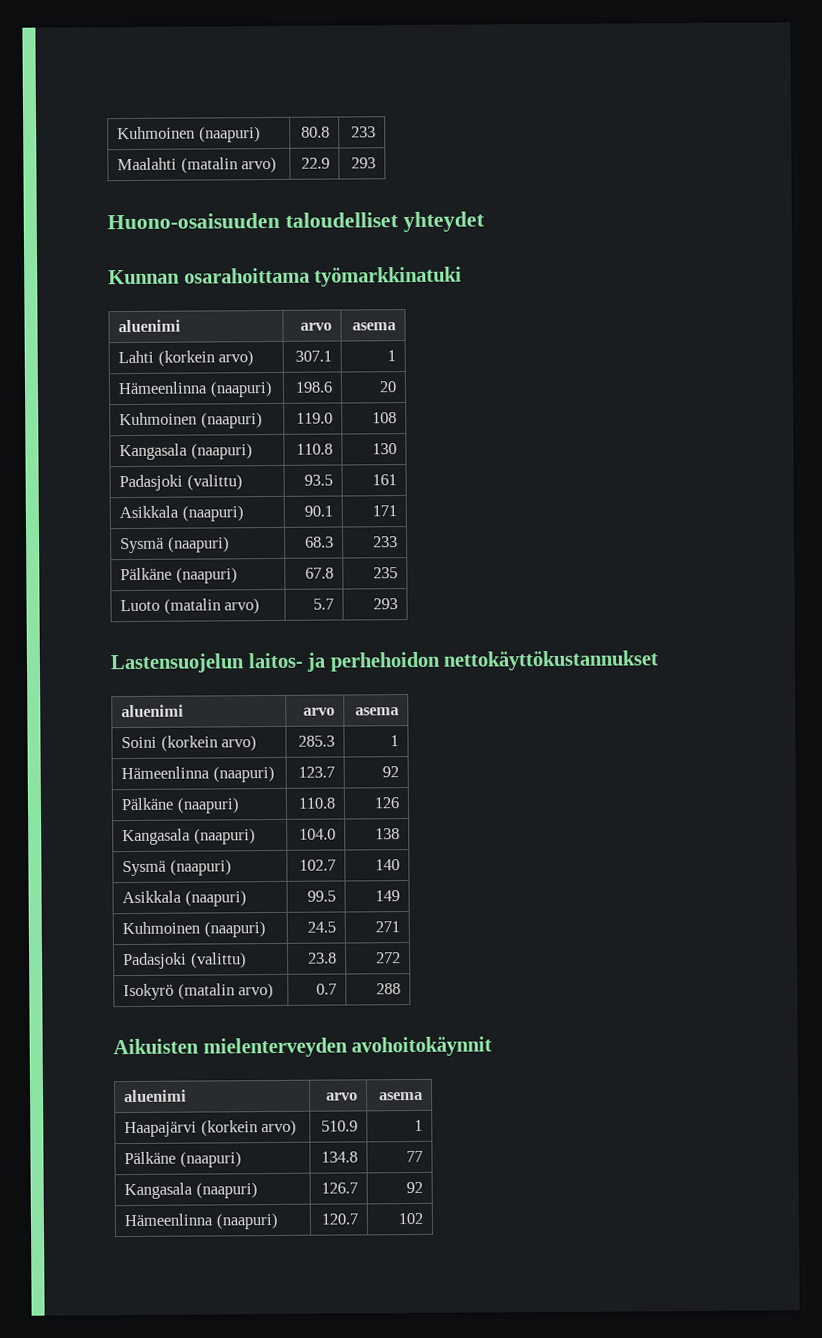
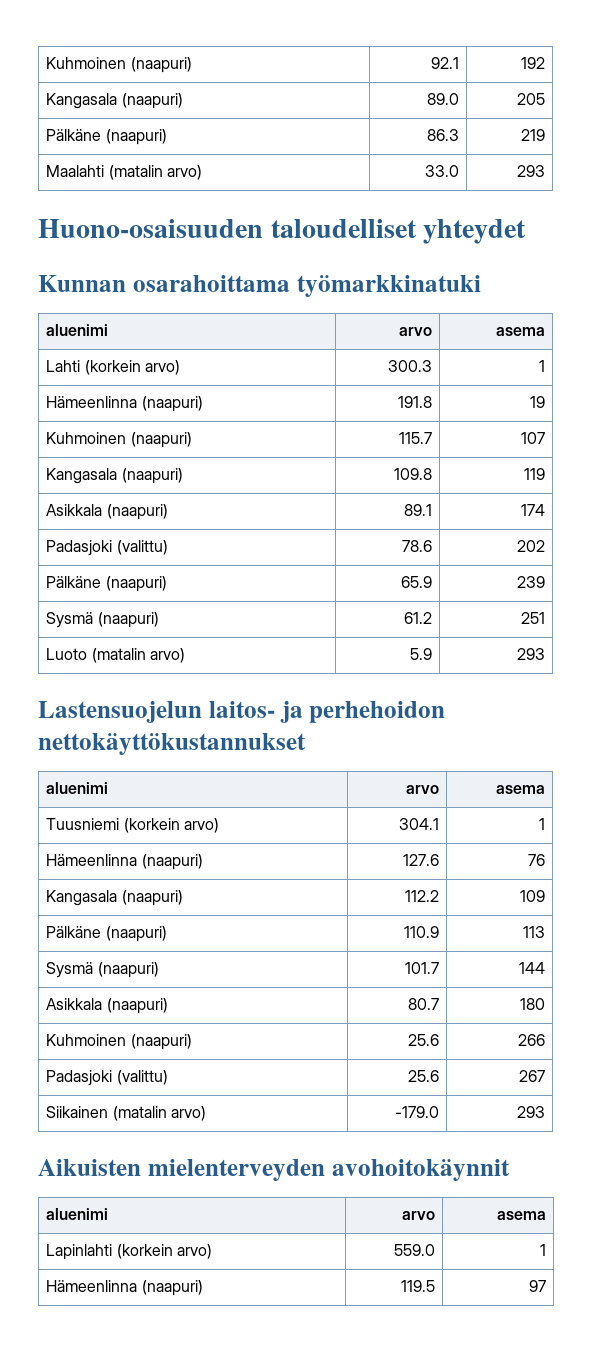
[117,126,261,143] [300,126,330,138] [350,126,376,138] Kuhmoinen (naapuri) | 80.8 | 233 -> [46,57,192,73] [430,57,459,69] [520,57,545,69] [46,93,183,109] [426,93,459,105] [516,93,545,105] [46,129,167,145] [426,129,459,141] [520,129,545,141] Kuhmoinen (naapuri) | 92.1 | 192 // Kangasala (naapuri) | 89.0 | 205 // Pälkäne (naapuri) | 86.3 | 219
[300,157,330,169] 22.9 -> [424,165,459,177] 33.0
[294,350,332,362] [386,350,396,362] [118,380,273,398] [294,381,333,393] [378,381,397,393] [119,412,263,429] [295,412,333,424] [371,412,397,424] [119,443,253,461] [295,443,333,455] [371,443,397,455] [119,474,243,492] [303,474,333,486] [371,474,397,486] [119,505,244,522] [303,505,333,517] [371,505,397,517] [120,536,230,554] [304,536,334,548] [372,536,398,548] [120,567,238,584] [304,567,334,579] [372,567,398,579] 307.1 | 1 // Hämeenlinna (naapuri) | 198.6 | 20 // Kuhmoinen (naapuri) | 119.0 | 108 // Kangasala (naapuri) | 110.8 | 130 // Padasjoki (valittu) | 93.5 | 161 // Asikkala (naapuri) | 90.1 | 171 // Sysmä (naapuri) | 68.3 | 233 // Pälkäne (naapuri) | 67.8 | 235 -> [387,360,432,372] [538,360,545,372] [46,396,203,412] [397,396,432,408] [529,396,545,408] [46,432,192,448] [398,432,432,444] [520,432,545,444] [46,468,183,484] [393,468,432,480] [523,468,545,480] [46,504,168,520] [403,504,432,516] [520,504,545,516] [46,540,168,556] [401,540,432,552] [516,540,545,552] [46,576,167,592] [400,576,432,588] [516,576,545,588] [46,612,159,628] [403,612,432,624] [520,612,545,624] 300.3 | 1 // Hämeenlinna (naapuri) | 191.8 | 19 // Kuhmoinen (naapuri) | 115.7 | 107 // Kangasala (naapuri) | 109.8 | 119 // Asikkala (naapuri) | 89.1 | 174 // Padasjoki (valittu) | 78.6 | 202 // Pälkäne (naapuri) | 65.9 | 239 // Sysmä (naapuri) | 61.2 | 251
[312,598,334,610] 5.7 -> [409,648,432,660] 5.9
[121,735,257,752] [297,735,335,747] [389,735,399,747] [121,765,275,783] [297,766,335,778] [381,766,399,778] [121,797,240,814] [297,797,335,809] [373,797,399,809] [122,828,256,846] [298,828,336,840] [374,828,400,840] [122,859,232,877] [298,859,336,871] [374,859,400,871] [122,890,247,907] [306,890,336,902] [374,890,400,902] [122,921,266,938] [306,921,336,933] [374,921,400,933] [123,952,247,970] [307,952,337,964] [375,952,401,964] [123,982,274,1001] [315,983,337,995] [375,983,401,995] Soini (korkein arvo) | 285.3 | 1 // Hämeenlinna (naapuri) | 123.7 | 92 // Pälkäne (naapuri) | 110.8 | 126 // Kangasala (naapuri) | 104.0 | 138 // Sysmä (naapuri) | 102.7 | 140 // Asikkala (naapuri) | 99.5 | 149 // Kuhmoinen (naapuri) | 24.5 | 271 // Padasjoki (valittu) | 23.8 | 272 // Isokyrö (matalin arvo) | 0.7 | 288 -> [46,818,220,833] [398,818,439,830] [538,818,545,830] [46,854,203,870] [402,854,439,866] [527,854,545,866] [46,890,183,906] [404,890,439,902] [519,890,545,902] [46,926,167,942] [403,926,439,938] [522,926,545,938] [46,962,159,978] [404,962,439,974] [518,962,545,974] [46,998,168,1014] [407,998,439,1010] [519,998,545,1010] [46,1034,192,1050] [407,1034,439,1046] [517,1034,545,1046] [46,1070,168,1086] [407,1070,439,1082] [518,1070,545,1082] [46,1106,207,1121] [394,1106,439,1118] [516,1106,545,1118] Tuusniemi (korkein arvo) | 304.1 | 1 // Hämeenlinna (naapuri) | 127.6 | 76 // Kangasala (naapuri) | 112.2 | 109 // Pälkäne (naapuri) | 110.9 | 113 // Sysmä (naapuri) | 101.7 | 144 // Asikkala (naapuri) | 80.7 | 180 // Kuhmoinen (naapuri) | 25.6 | 266 // Padasjoki (valittu) | 25.6 | 267 // Siikainen (matalin arvo) | -179.0 | 293
[124,1119,297,1138] [320,1120,358,1132] [413,1119,423,1131] [124,1151,242,1168] [320,1151,358,1163] [405,1150,423,1163] [124,1182,258,1200] [320,1182,358,1194] [405,1181,423,1194] [124,1212,279,1230] [320,1213,358,1225] [397,1212,423,1225] Haapajärvi (korkein arvo) | 510.9 | 1 // Pälkäne (naapuri) | 134.8 | 77 // Kangasala (naapuri) | 126.7 | 92 // Hämeenlinna (naapuri) | 120.7 | 102 -> [46,1244,213,1260] [393,1244,435,1256] [539,1244,546,1256] [46,1280,203,1296] [400,1280,435,1292] [528,1280,546,1292] Lapinlahti (korkein arvo) | 559.0 | 1 // Hämeenlinna (naapuri) | 119.5 | 97

